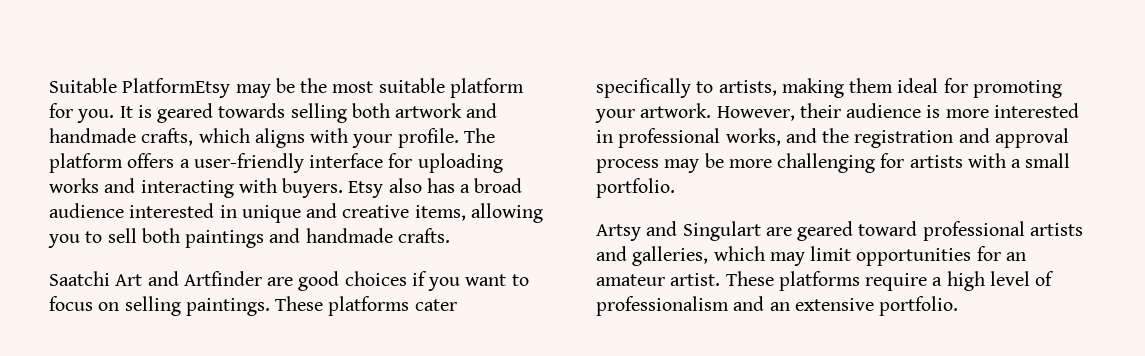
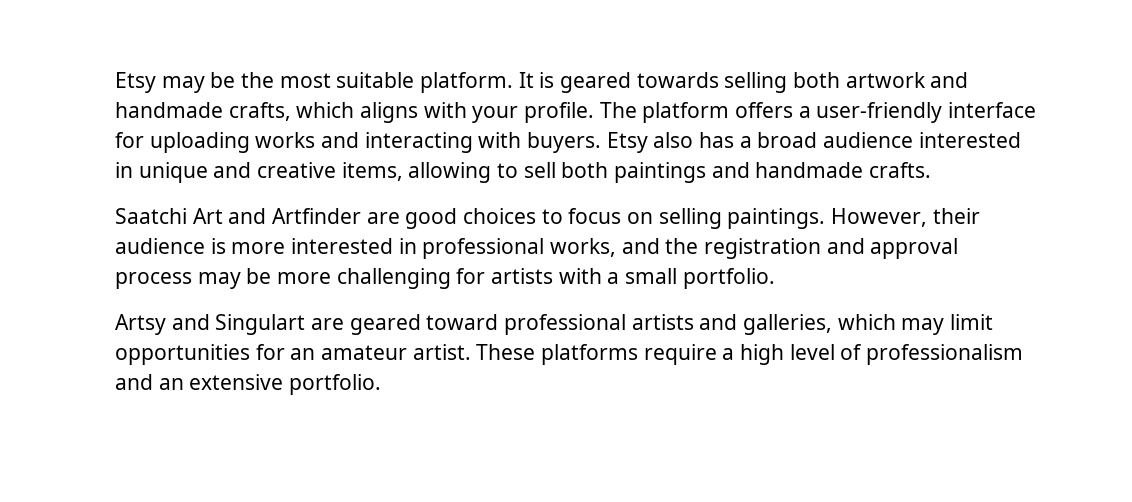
[49,78,231,98] Suitable PlatformEtsy -> [115,72,156,93] Etsy
[449,78,524,98] [49,103,115,123] platform for you. -> [420,72,514,93] platform.
[48,234,80,248] you -> (492, 172) none
[411,271,507,291] if you want -> (537, 216) none
[275,296,457,316] [596,78,1062,98] [595,103,712,123] These platforms cater specifically to artists, making them ideal for promoting your artwork. -> (826, 218) none

